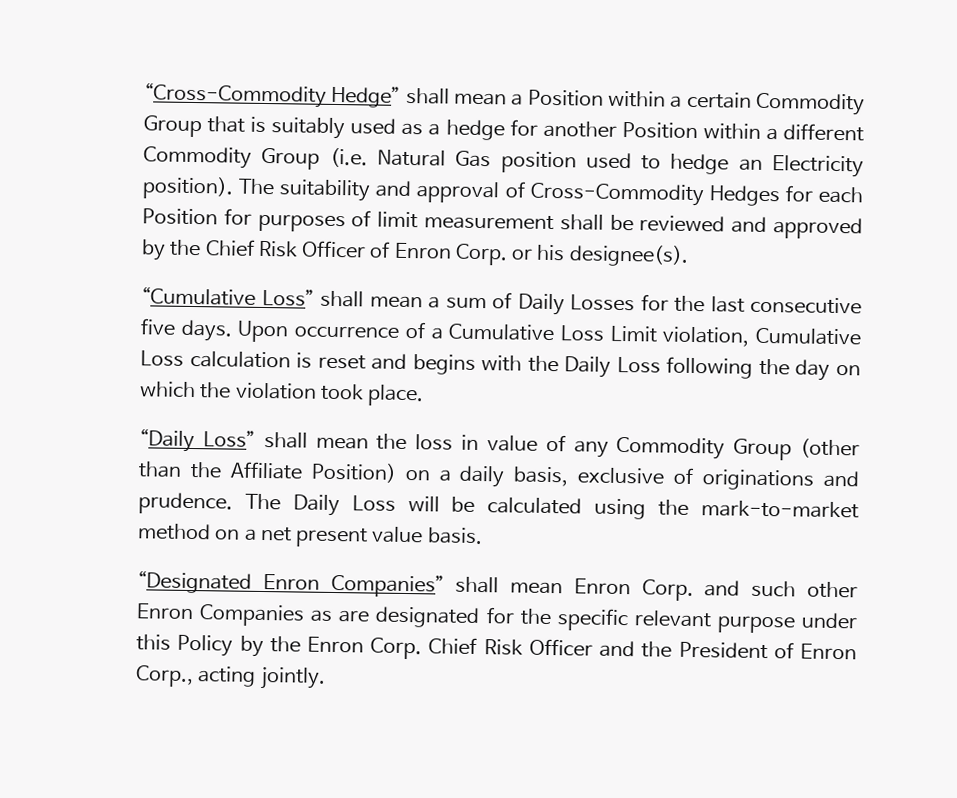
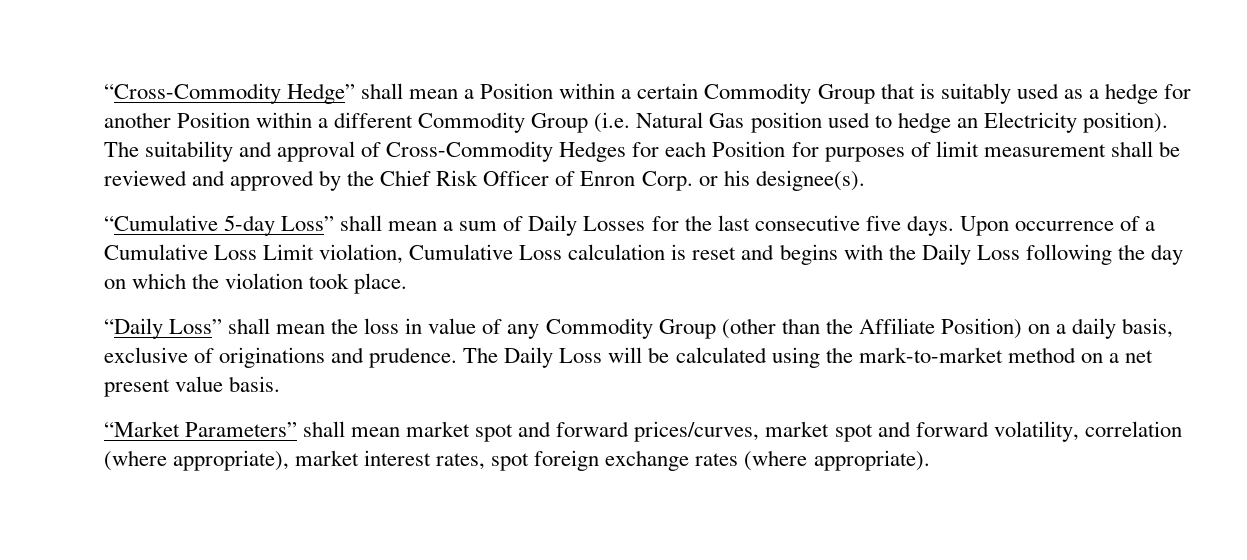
(257, 296) none -> [223,215,275,236] 5-day
[137,570,859,602] [136,603,858,634] [136,634,857,660] [135,665,326,690] “Designated Enron Companies” shall mean Enron Corp. and such other Enron Companies as are designated for the specific relevant purpose under this Policy by the Enron Corp. Chief Risk Officer and the President of Enron Corp., acting jointly. -> [103,421,1182,442] [103,450,930,471] “Market Parameters” shall mean market spot and forward prices/curves, market spot and forward volatility, correlation (where appropriate), market interest rates, spot foreign exchange rates (where appropriate).

